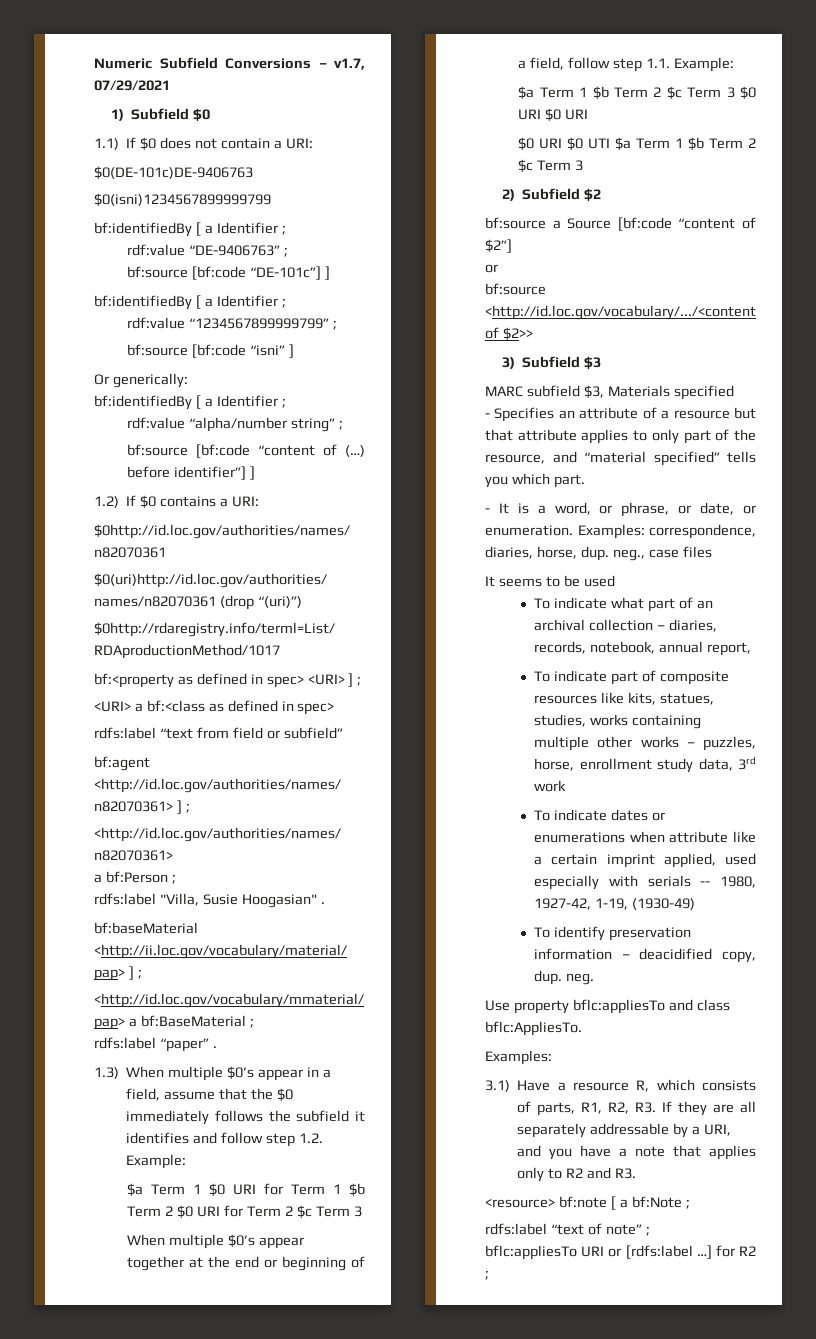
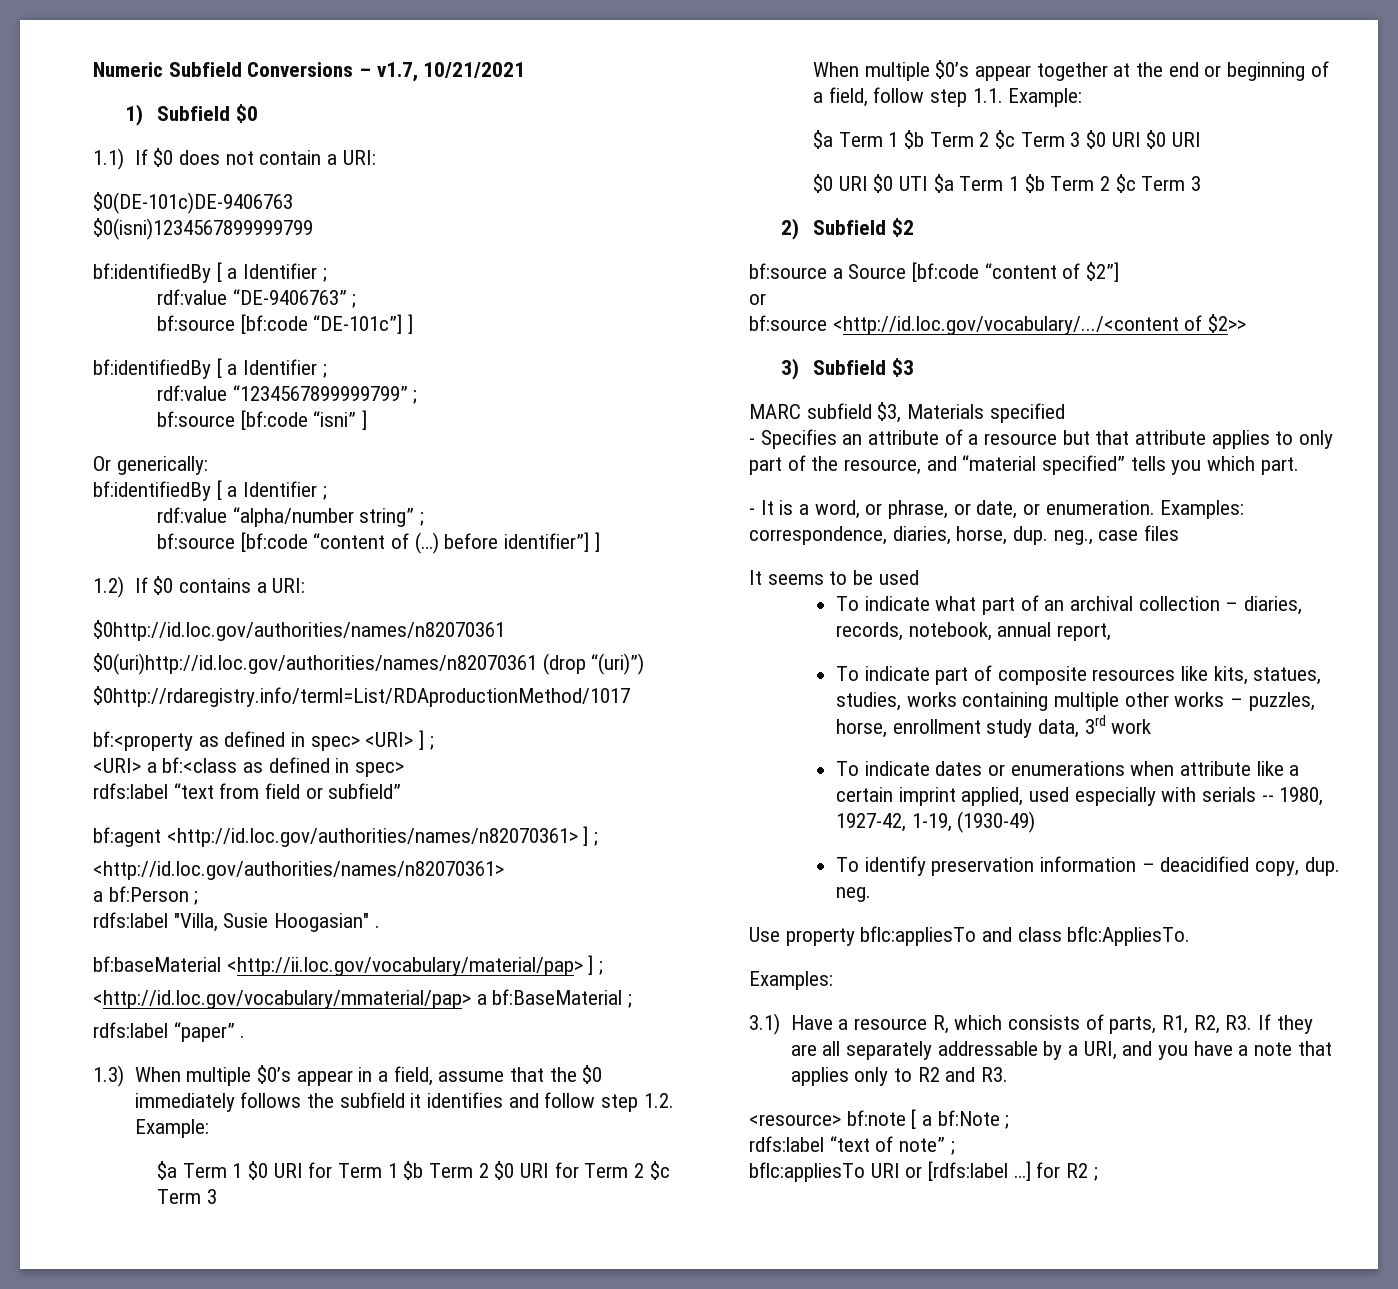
[94,80,170,91] 07/29/2021 -> [423,62,526,78] 10/21/2021

